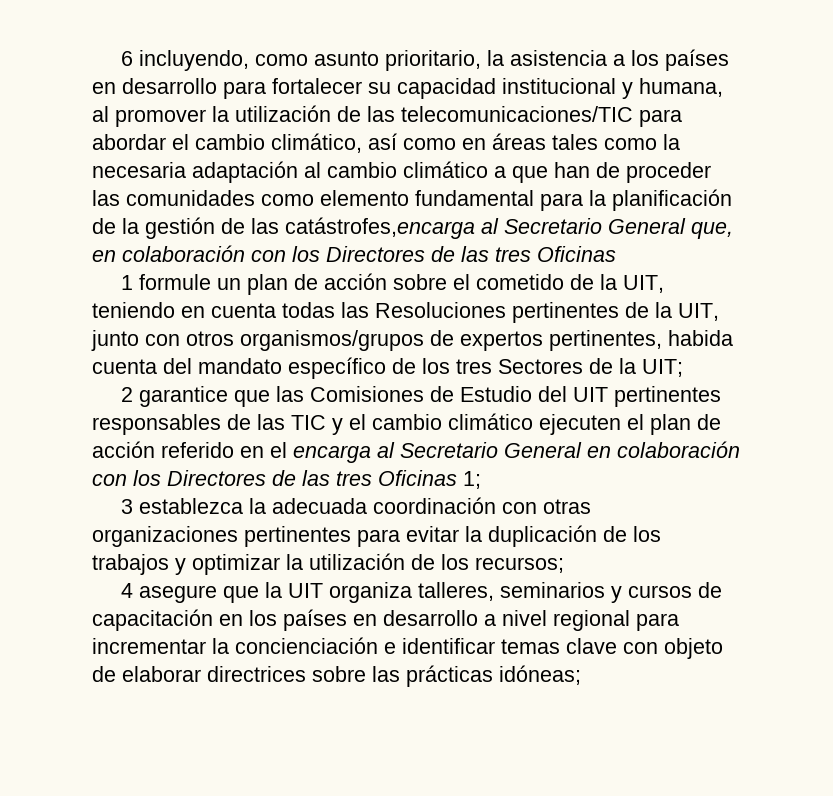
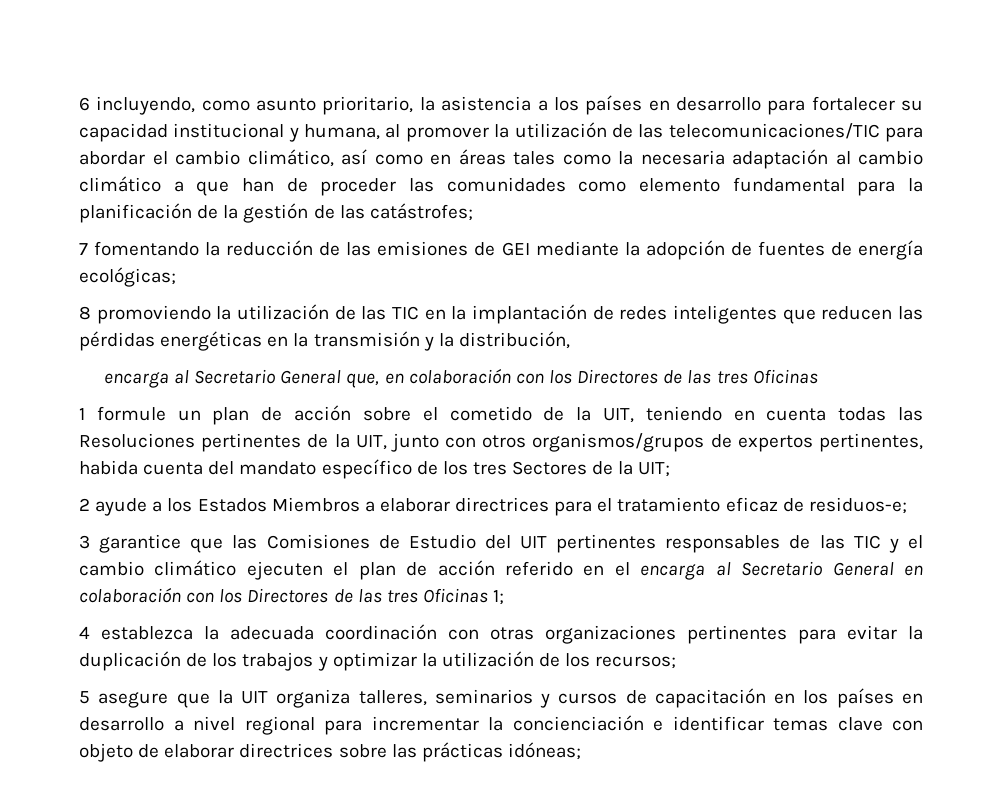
[285,217,475,239] catástrofes,encarga -> [369,203,473,221] [79,240,924,260] [79,267,176,287] [79,304,923,324] [79,331,570,351] [103,372,169,388] catástrofes; // 7 fomentando la reducción de las emisiones de GEI mediante la adopción de fuentes de energía ecológicas; // 8 promoviendo la utilización de las TIC en la implantación de redes inteligentes que reducen las pérdidas energéticas en la transmisión y la distribución, // encarga
(133, 394) none -> [95,497,907,516] [79,535,90,549] ayude a los Estados Miembros a elaborar directrices para el tratamiento eficaz de residuos-e; // 3
[120,499,133,514] 3 -> [79,626,90,639] 4
[120,583,133,598] 4 -> [79,691,90,704] 5

